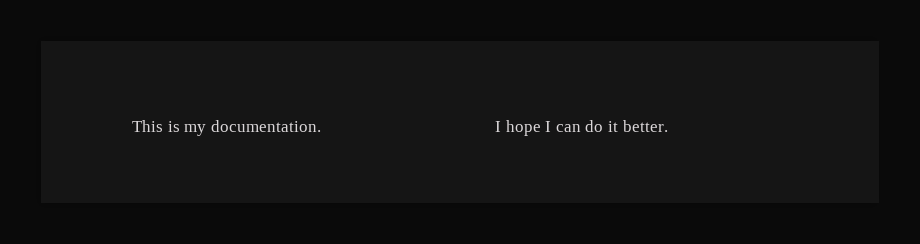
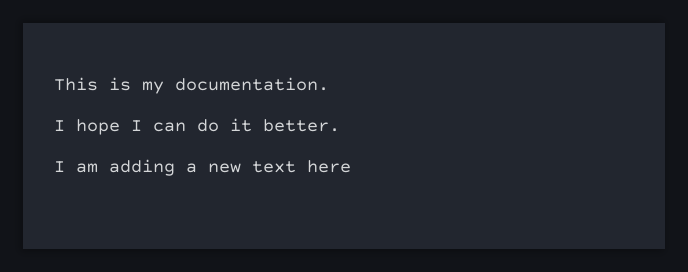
(668, 126) none -> [54,159,351,176] // I am adding a new text here

